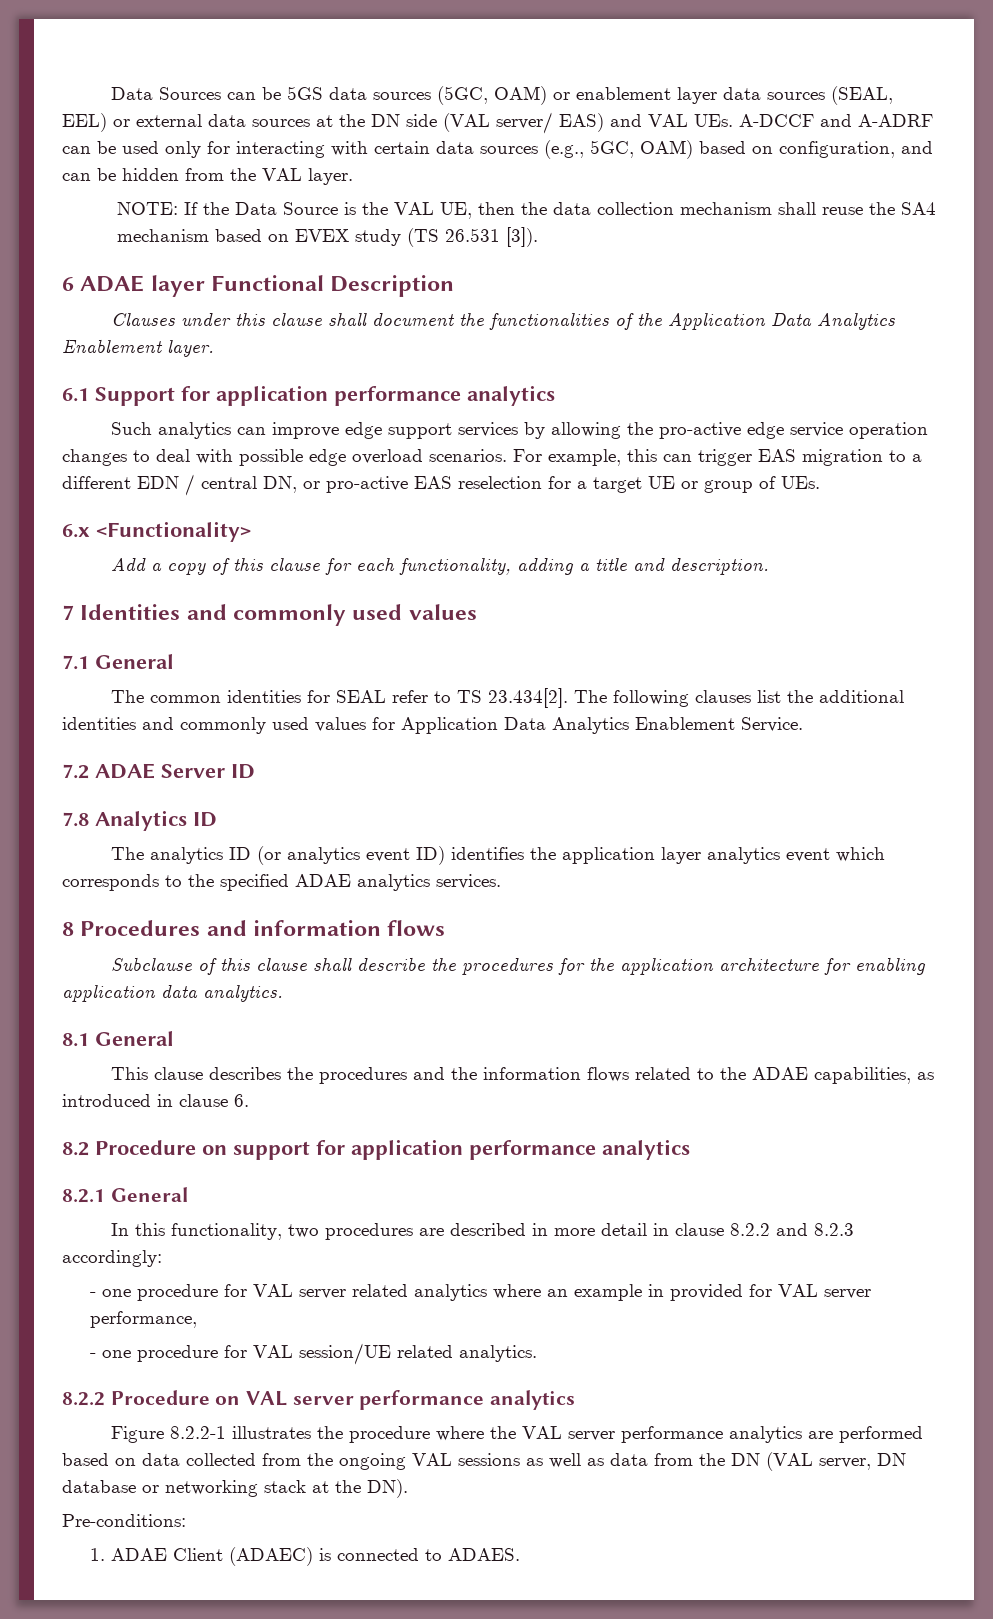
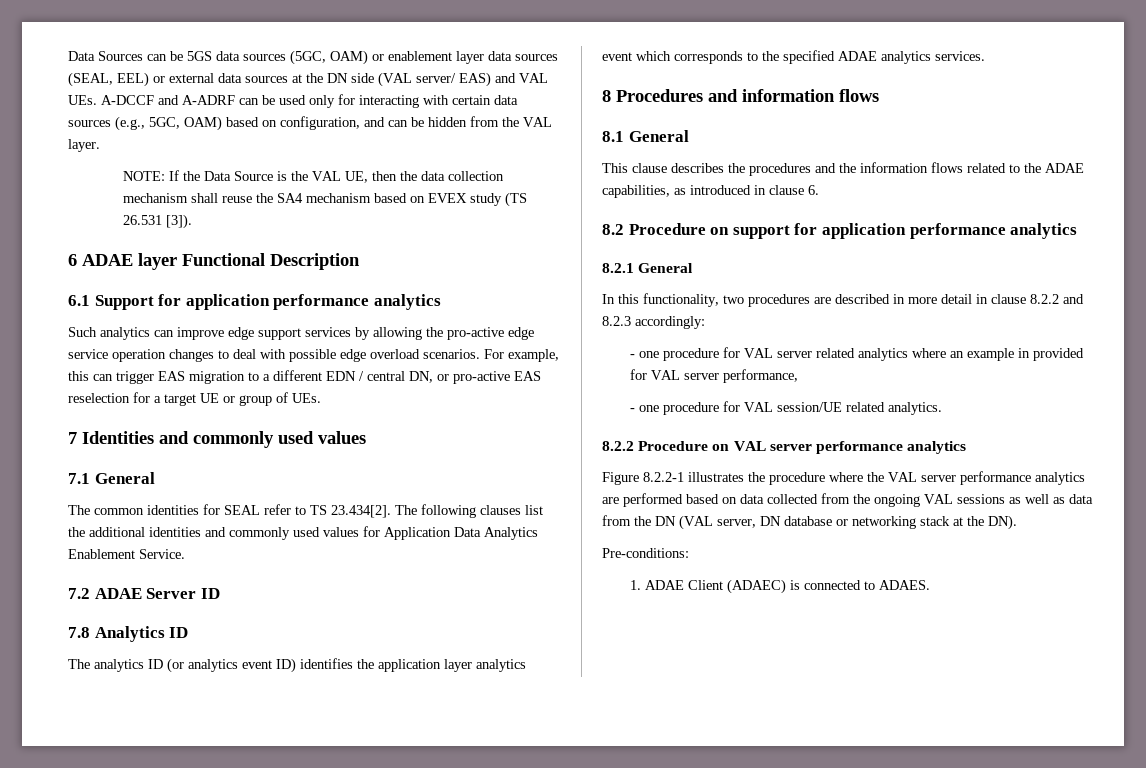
[111,312,896,330] [62,339,214,357] // Clauses under this clause shall document the functionalities of the Application Data Analytics Enablement layer. -> (360, 261) none
[62,521,251,542] [111,557,770,575] // 6.x <Functionality> // Add a copy of this clause for each functionality, adding a title and description. -> (321, 398) none
[111,957,927,975] [62,985,283,1002] // Subclause of this clause shall describe the procedures for the application architecture for enabling application data analytics. -> (879, 95) none

